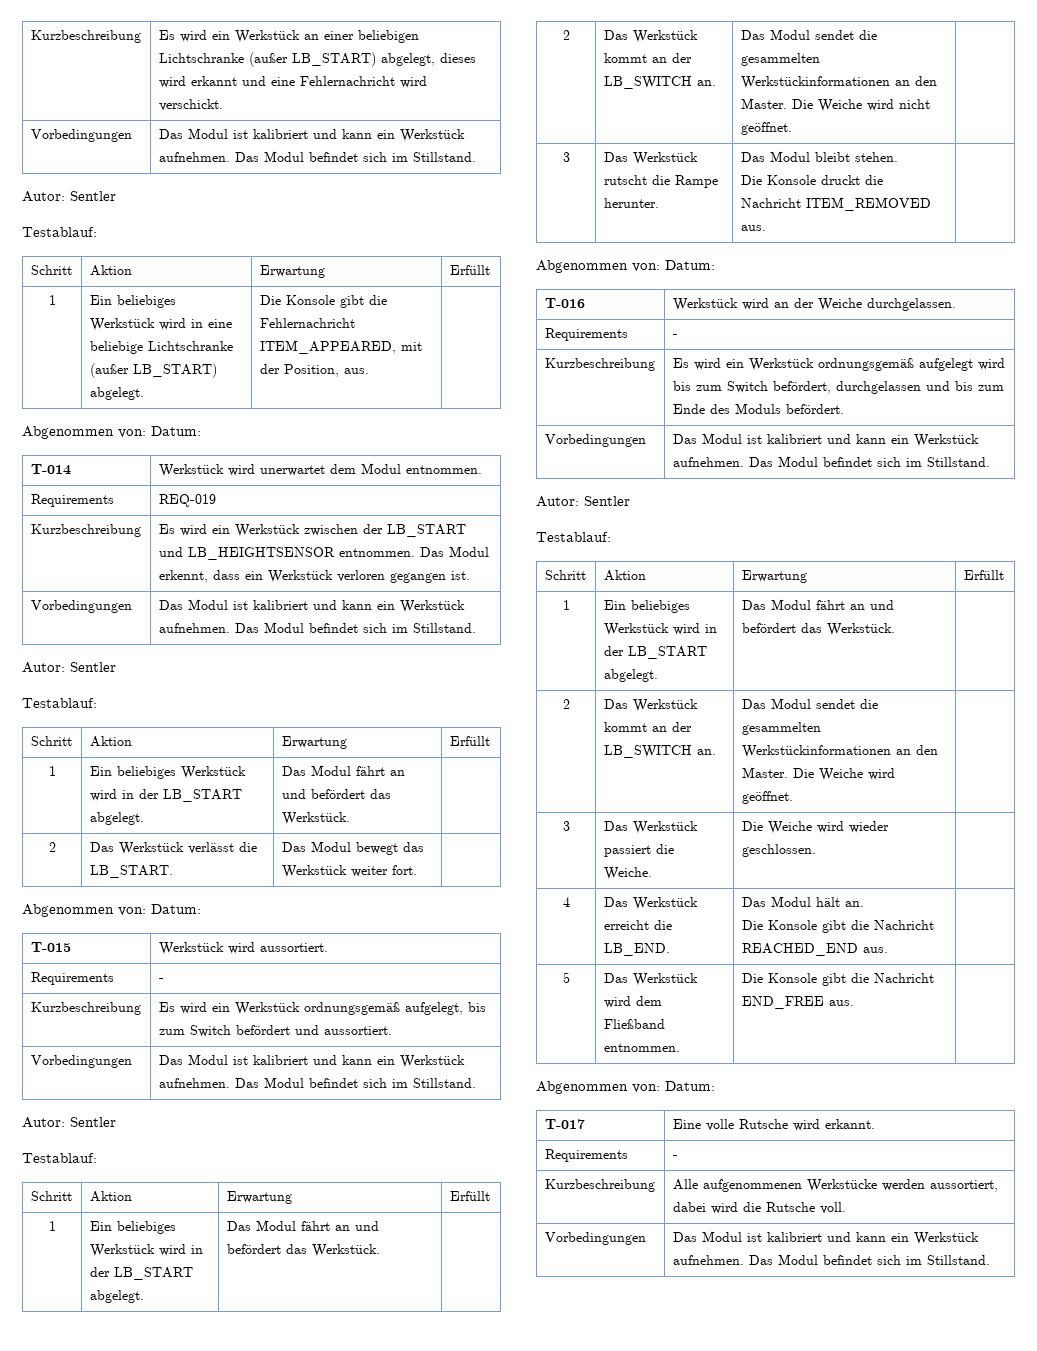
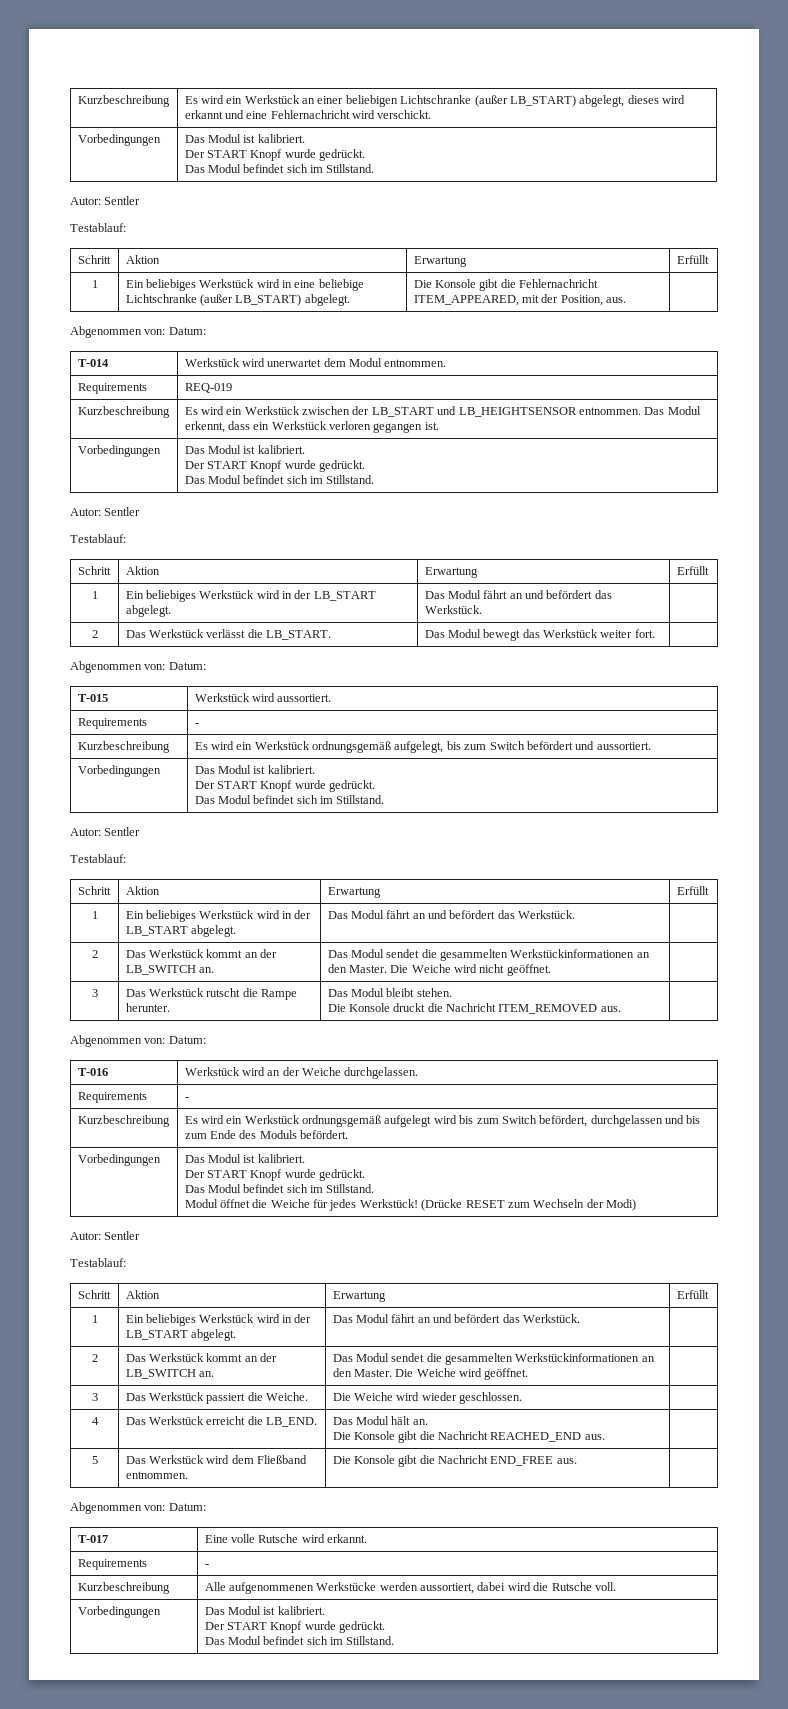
[252,129,465,142] [158,152,230,162] kalibriert und kann ein Werkstück aufnehmen. -> [257,134,305,143] [184,149,366,161] kalibriert. // Der START Knopf wurde gedrückt. //
[252,600,465,613] [158,623,230,633] kalibriert und kann ein Werkstück aufnehmen. -> [257,445,305,454] [184,460,366,472] kalibriert. // Der START Knopf wurde gedrückt. //
[252,1055,465,1068] [158,1078,230,1088] kalibriert und kann ein Werkstück aufnehmen. -> [267,765,315,774] [194,780,376,792] kalibriert. // Der START Knopf wurde gedrückt. //
[766,434,979,447] [672,456,990,467] kalibriert und kann ein Werkstück aufnehmen. Das Modul befindet sich im Stillstand. -> [257,1154,305,1163] [184,1169,366,1181] [184,1184,375,1193] [184,1199,637,1211] kalibriert. // Der START Knopf wurde gedrückt. // Das Modul befindet sich im Stillstand. // Modul öffnet die Weiche für jedes Werkstück! (Drücke RESET zum Wechseln der Modi)
[766,1232,979,1245] [672,1255,744,1265] kalibriert und kann ein Werkstück aufnehmen. -> [277,1606,325,1615] [204,1621,386,1633] kalibriert. // Der START Knopf wurde gedrückt. //

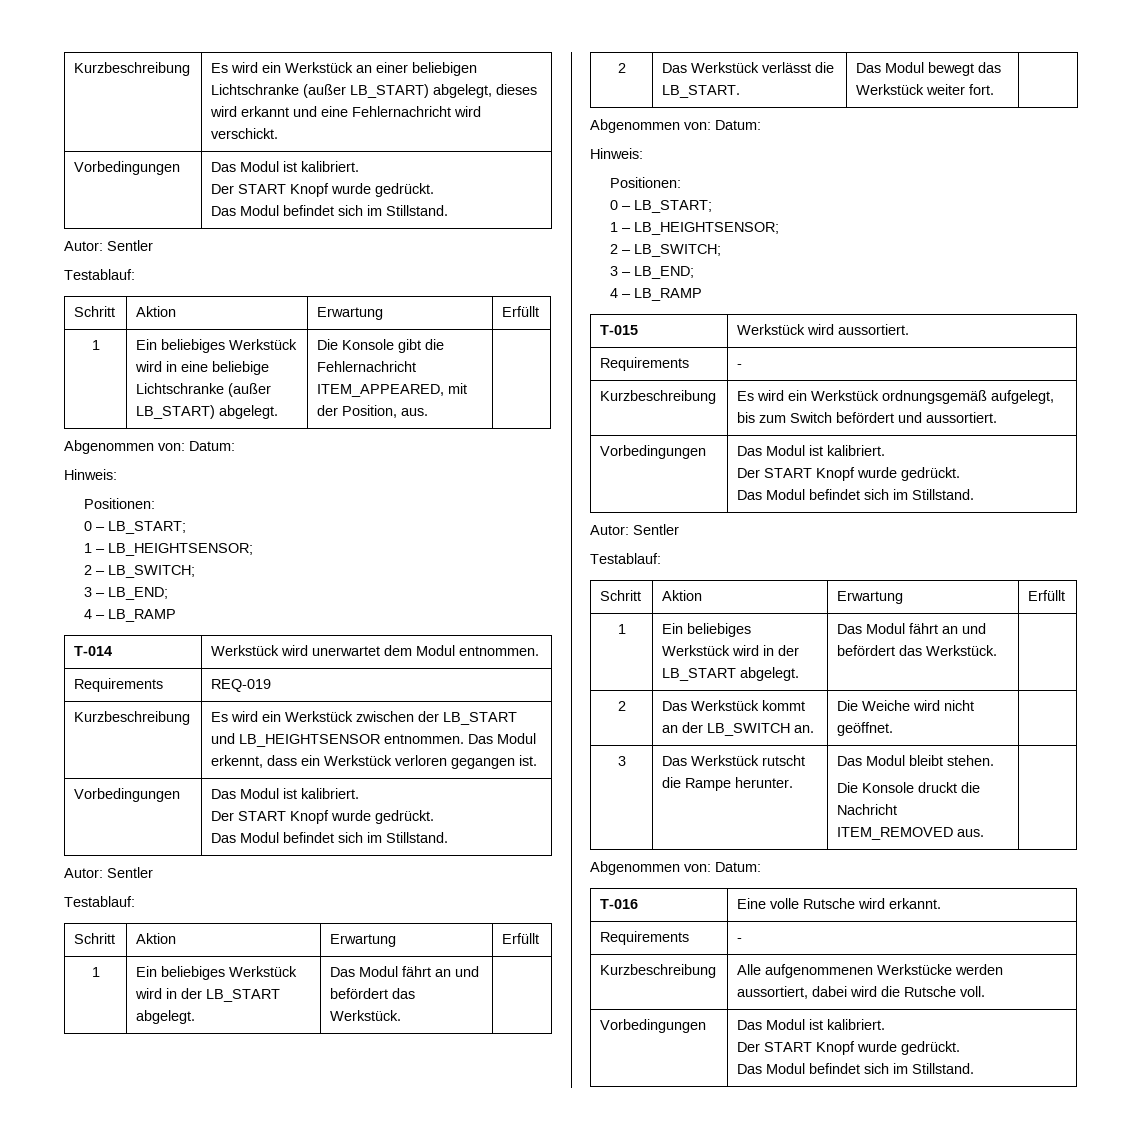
(206, 331) none -> [64,469,117,480] [84,498,156,509] [84,521,187,534] [84,543,254,556] [84,565,196,578] [84,587,169,600] [84,609,177,622] // Hinweis: // Positionen: // 0 – LB_START; // 1 – LB_HEIGHTSENSOR; // 2 – LB_SWITCH; // 3 – LB_END; // 4 – LB_RAMP
(206, 666) none -> [590,148,643,159] [610,177,682,188] [610,200,713,213] [610,222,780,235] [610,244,722,257] [610,266,695,279] [610,288,703,301] // Hinweis: // Positionen: // 0 – LB_START; // 1 – LB_HEIGHTSENSOR; // 2 – LB_SWITCH; // 3 – LB_END; // 4 – LB_RAMP
[327,949,650,961] [327,964,387,973] Das Modul sendet die gesammelten Werkstückinformationen an den Master. -> (815, 729) none
[184,1067,419,1079] [77,1092,147,1103] [184,1097,189,1100] [77,1115,170,1127] [184,1115,701,1127] [184,1130,349,1139] [77,1154,161,1166] [184,1154,305,1163] [184,1169,366,1181] [184,1184,375,1193] [184,1199,637,1211] [70,1231,141,1240] [70,1258,126,1267] [77,1290,111,1299] [125,1290,160,1299] [332,1291,386,1302] [676,1290,709,1299] [91,1315,98,1323] [125,1314,312,1326] [125,1329,236,1341] [332,1314,581,1323] [91,1354,98,1362] [125,1353,278,1362] [125,1369,214,1379] [332,1353,655,1365] [332,1368,529,1380] [91,1393,98,1401] [125,1392,309,1404] [332,1392,523,1404] [91,1417,99,1425] [125,1416,318,1427] [332,1416,428,1425] [332,1431,605,1443] [91,1456,98,1464] [125,1455,308,1464] [125,1471,188,1479] [332,1455,577,1467] [70,1502,206,1514] [77,1535,108,1543] | Werkstück wird an der Weiche durchgelassen. // Requirements | - // Kurzbeschreibung | Es wird ein Werkstück ordnungsgemäß aufgelegt wird bis zum Switch befördert, durchgelassen und bis zum Ende des Moduls befördert. // Vorbedingungen | Das Modul ist kalibriert. // Der START Knopf wurde gedrückt. // Das Modul befindet sich im Stillstand. // Modul öffnet die Weiche für jedes Werkstück! (Drücke RESET zum Wechseln der Modi) // Autor: Sentler // Testablauf: // Schritt | Aktion | Erwartung | Erfüllt // 1 | Ein beliebiges Werkstück wird in der LB_START abgelegt. | Das Modul fährt an und befördert das Werkstück. | // 2 | Das Werkstück kommt an der LB_SWITCH an. | Das Modul sendet die gesammelten Werkstückinformationen an den Master. Die Weiche wird geöffnet. | // 3 | Das Werkstück passiert die Weiche. | Die Weiche wird wieder geschlossen. | // 4 | Das Werkstück erreicht die LB_END. | Das Modul hält an. // Die Konsole gibt die Nachricht REACHED_END aus. | // 5 | Das Werkstück wird dem Fließband entnommen. | Die Konsole gibt die Nachricht END_FREE aus. | // Abgenommen von: Datum: // T-017 -> (639, 904) none

